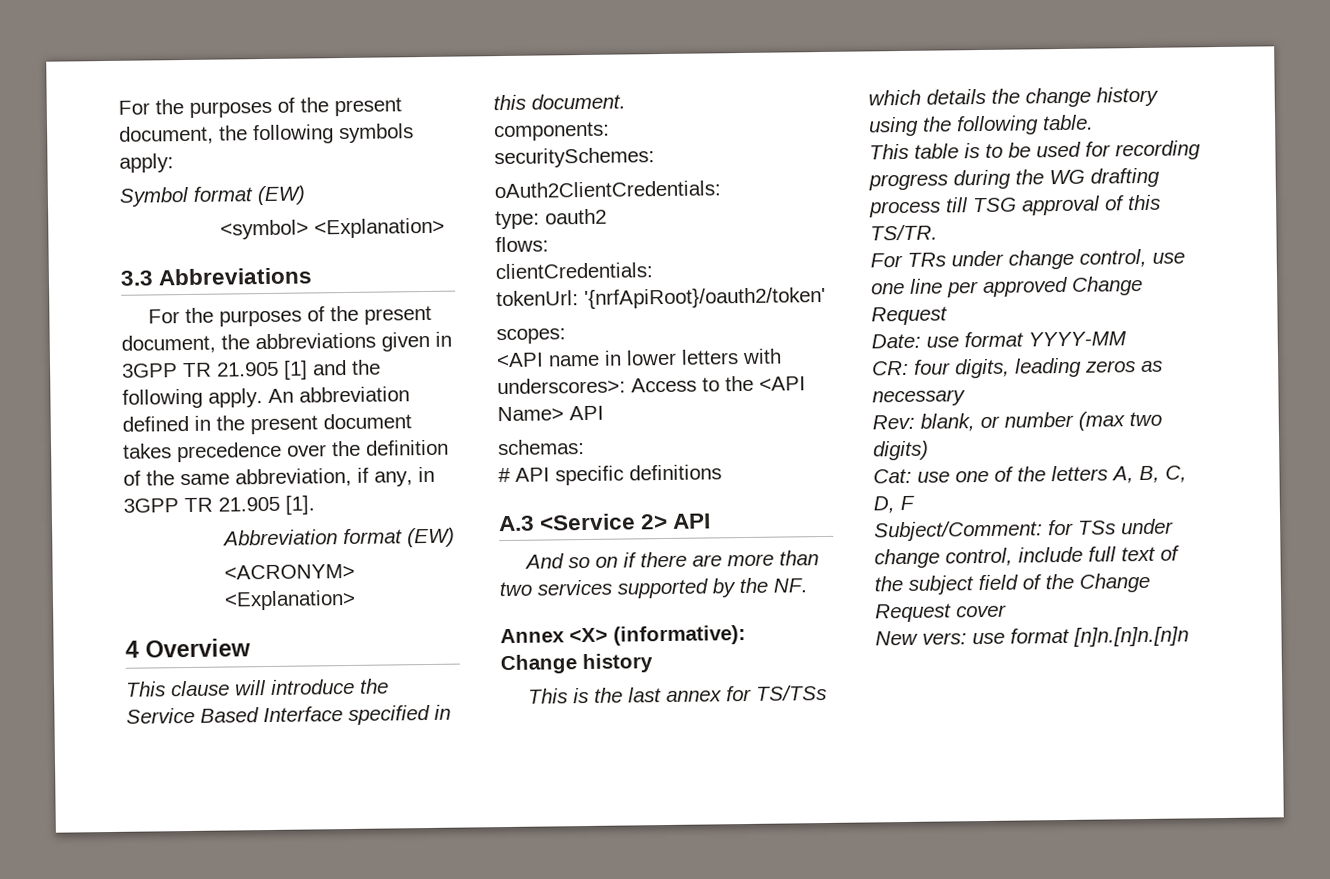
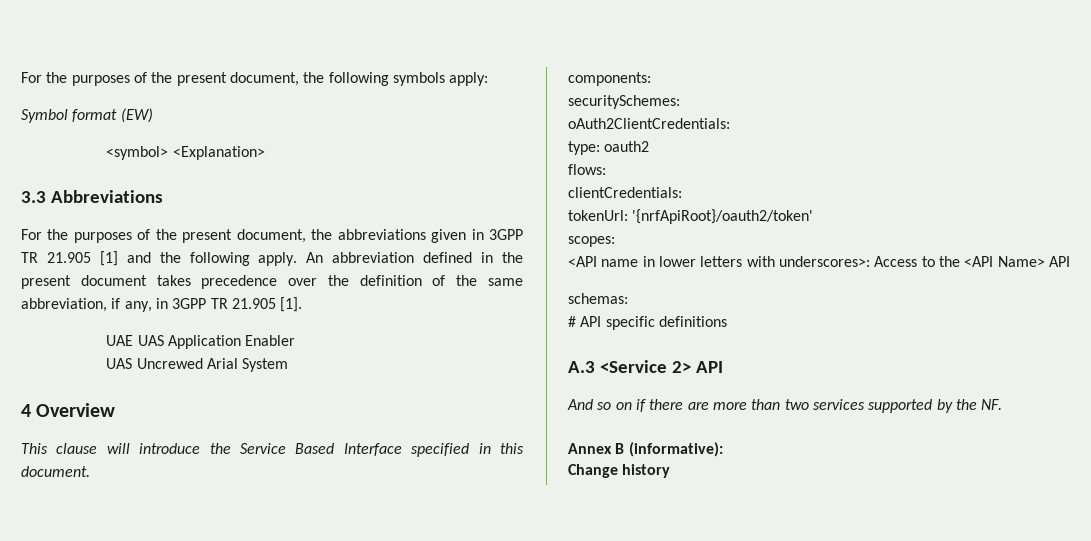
[222,527,456,548] [224,563,356,580] [224,589,357,611] Abbreviation format (EW) // <ACRONYM> <Explanation> -> [106,335,296,349] [106,358,289,372] UAE UAS Application Enabler // UAS Uncrewed Arial System
[569,627,608,643] <X> -> [615,443,625,454] B
[527,684,827,704] [868,86,1159,108] [868,114,1094,137] [869,140,1201,161] [868,167,1160,191] [869,194,1161,218] [870,224,938,241] [870,248,1185,270] [871,275,1143,298] [871,306,948,326] [871,331,1127,349] [872,357,1163,379] [872,389,966,407] [872,411,1162,432] [873,440,929,461] [873,465,1187,484] [873,495,915,514] [874,518,1174,542] [874,545,1180,569] [874,572,1150,595] [875,603,1007,623] [875,626,1189,647] // This is the last annex for TS/TSs which details the change history using the following table. // This table is to be used for recording progress during the WG drafting process till TSG approval of this TS/TR. // For TRs under change control, use one line per approved Change Request // Date: use format YYYY-MM // CR: four digits, leading zeros as necessary // Rev: blank, or number (max two digits) // Cat: use one of the letters A, B, C, D, F // Subject/Comment: for TSs under change control, include full text of the subject field of the Change Request cover // New vers: use format [n]n.[n]n.[n]n -> (671, 471) none

